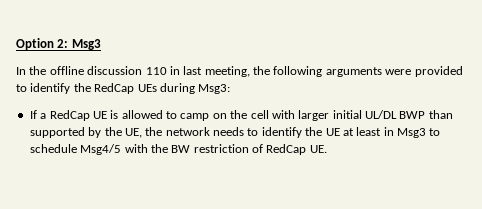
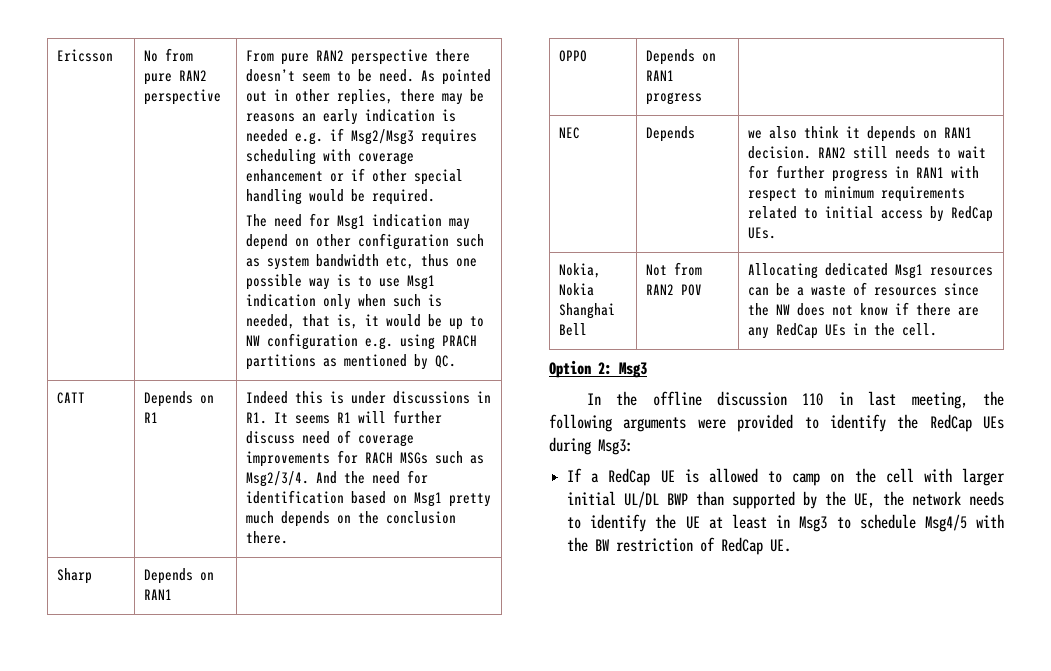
(16, 44) none -> [57,49,114,62] [144,48,194,62] [144,70,208,85] [144,89,222,105] [246,49,471,65] [246,69,492,85] [246,89,485,105] [246,109,457,125] [246,128,478,145] [246,149,415,165] [246,168,464,185] [246,189,436,205] [246,213,471,230] [246,233,485,250] [246,254,478,270] [246,274,436,290] [246,294,443,310] [246,314,485,330] [246,333,478,350] [246,354,457,370] [57,392,86,404] [144,391,215,407] [144,412,159,423] [246,391,492,404] [246,410,443,424] [246,430,415,447] [246,450,485,467] [246,470,429,487] [246,490,492,507] [246,511,457,527] [246,531,289,544] [57,568,93,584] [144,568,215,584] [144,589,173,600] [559,50,588,62] [646,49,717,65] [646,70,675,81] [646,92,703,105] [559,127,581,139] [646,126,696,142] [748,126,973,142] [748,146,987,159] [748,165,980,182] [748,186,966,202] [748,206,994,222] [748,227,777,239] [559,263,602,278] [559,283,595,296] [559,303,616,319] [559,323,588,336] [646,262,703,276] [646,284,703,296] [748,263,994,279] [748,282,980,296] [748,302,980,316] [748,323,938,339] Ericsson | No from pure RAN2 perspective | From pure RAN2 perspective there doesn’t seem to be need. As pointed out in other replies, there may be reasons an early indication is needed e.g. if Msg2/Msg3 requires scheduling with coverage enhancement or if other special handling would be required. // The need for Msg1 indication may depend on other configuration such as system bandwidth etc, thus one possible way is to use Msg1 indication only when such is needed, that is, it would be up to NW configuration e.g. using PRACH partitions as mentioned by QC. // CATT | Depends on R1 | Indeed this is under discussions in R1. It seems R1 will further discuss need of coverage improvements for RACH MSGs such as Msg2/3/4. And the need for identification based on Msg1 pretty much depends on the conclusion there. // Sharp | Depends on RAN1 | // OPPO | Depends on RAN1 progress | // NEC | Depends | we also think it depends on RAN1 decision. RAN2 still needs to wait for further progress in RAN1 with respect to minimum requirements related to initial access by RedCap UEs. // Nokia, Nokia Shanghai Bell | Not from RAN2 POV | Allocating dedicated Msg1 resources can be a waste of resources since the NW does not know if there are any RedCap UEs in the cell. //

